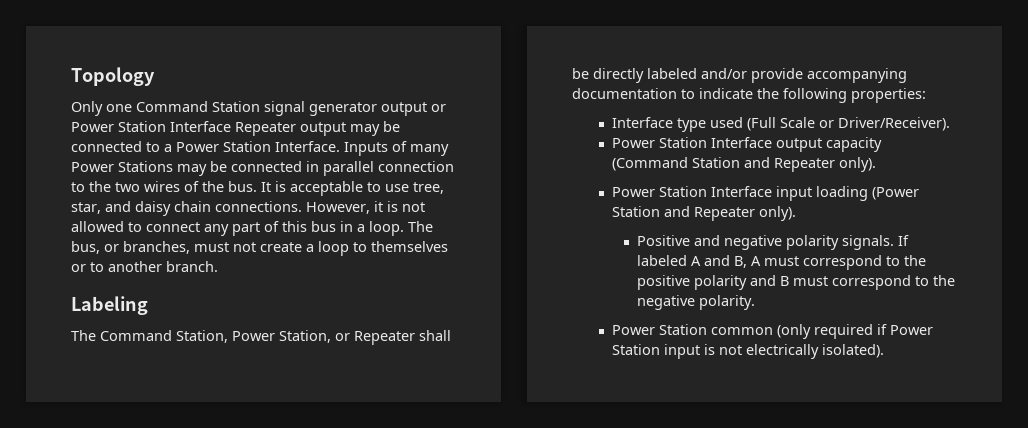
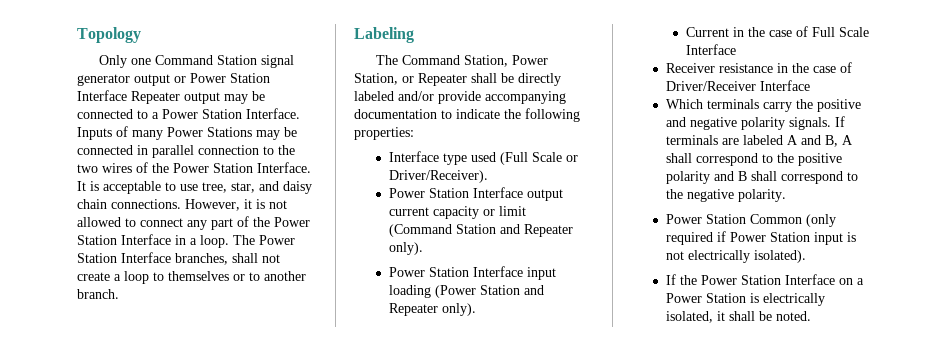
[228,181,257,192] bus. -> [173,162,311,173] Power Station Interface.
[282,221,433,236] [71,241,229,254] this bus in a loop. The bus, or branches, must -> [253,217,310,227] [77,234,295,248] [77,252,258,265] the Power Station Interface in a loop. The Power Station Interface branches, shall
[826,137,883,152] capacity -> [388,206,526,219] current capacity or limit
[636,235,690,246] Positive -> [685,26,869,37] [685,44,736,55] [665,62,852,73] [665,80,810,91] [665,99,861,112] Current in the case of Full Scale Interface // Receiver resistance in the case of Driver/Receiver Interface // Which terminals carry the positive
(909, 240) none -> [665,135,739,145] terminals are
[763,256,799,266] must -> [665,153,692,163] shall
[792,276,828,286] must -> [750,171,777,181] shall
[711,327,774,335] common -> [749,214,802,224] Common
(885, 351) none -> [665,274,864,285] [665,293,825,306] [665,311,811,323] // If the Power Station Interface on a Power Station is electrically isolated, it shall be noted.

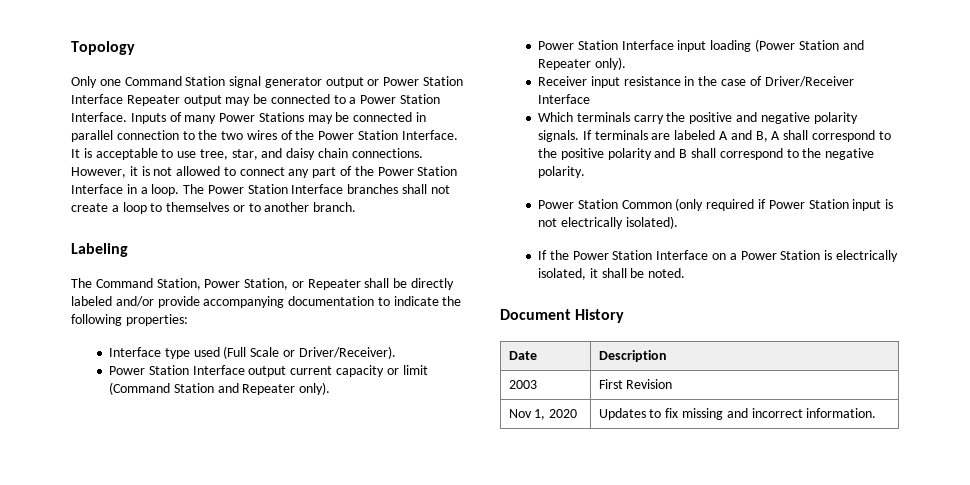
[175,253,228,265] branches, -> [347,184,399,194] branches
[685,26,869,37] [685,44,736,55] // Current in the case of Full Scale Interface -> (626, 63) none
(715, 68) none -> [590,76,620,88] input
(811, 316) none -> [500,309,625,323] [508,351,537,360] [598,350,667,362] [508,380,537,389] [598,379,673,389] [508,409,578,420] [598,408,877,420] // Document History // Date | Description // 2003 | First Revision // Nov 1, 2020 | Updates to fix missing and incorrect information.

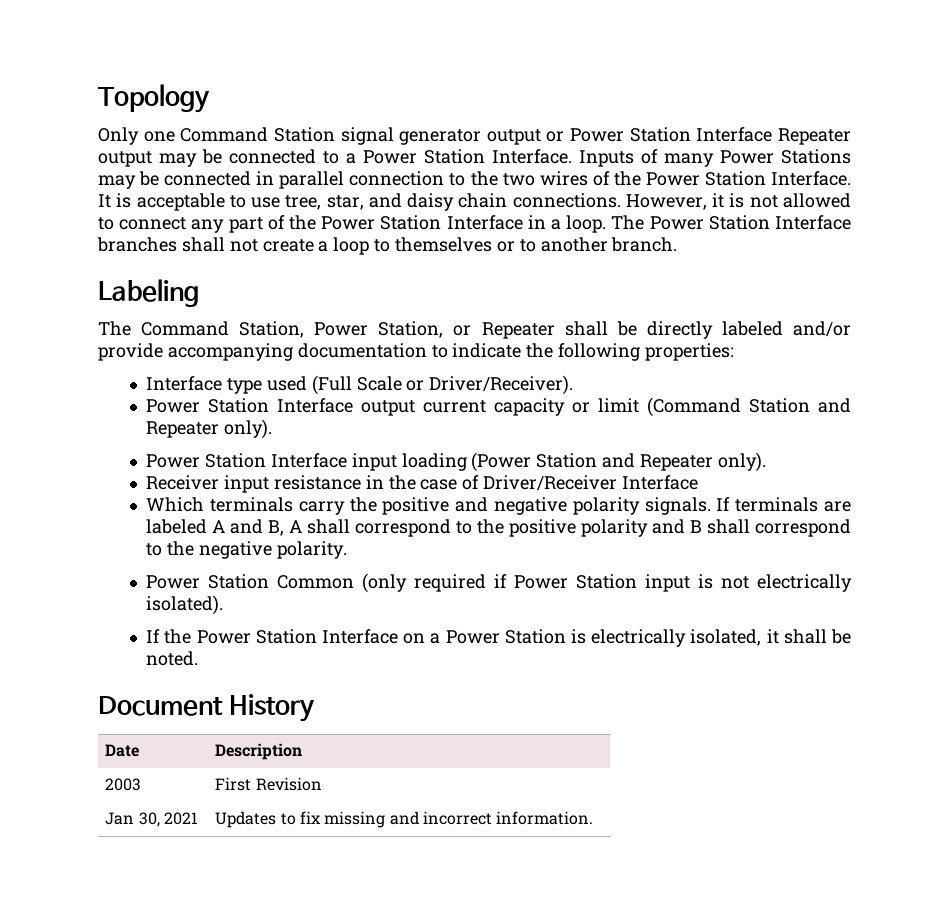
[508,409,578,420] Nov 1, 2020 -> [105,812,198,827] Jan 30, 2021

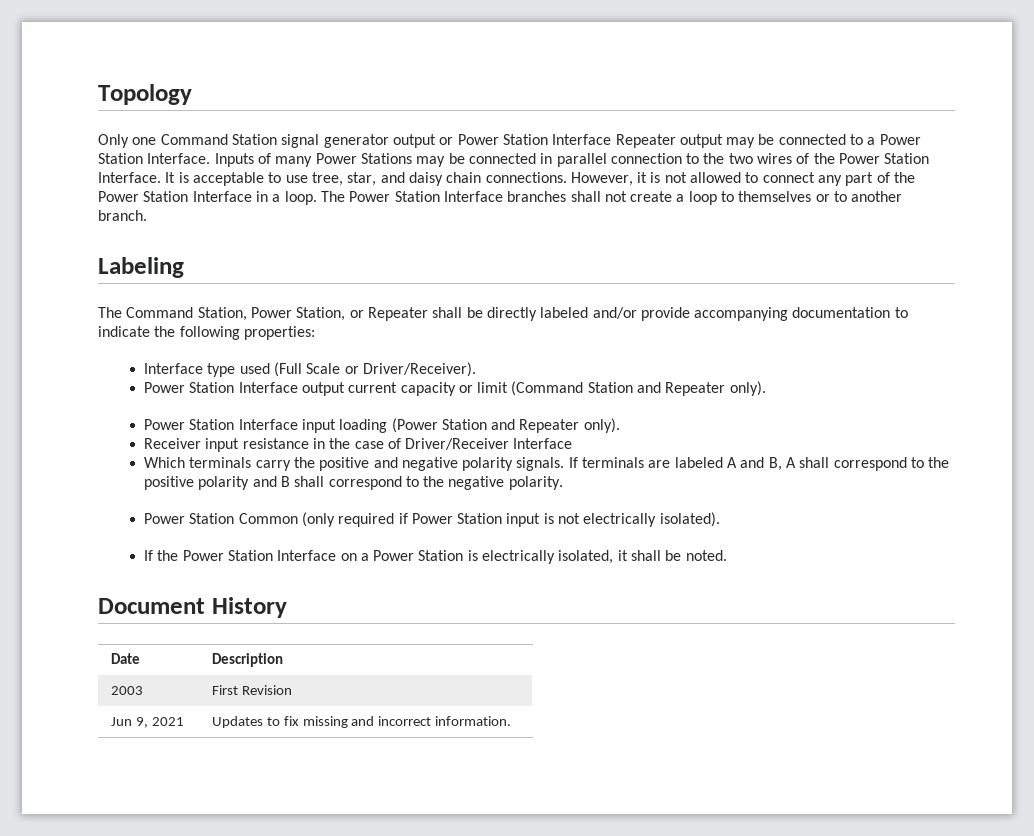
[105,812,160,827] Jan 30, -> [110,717,148,728] Jun 9,

